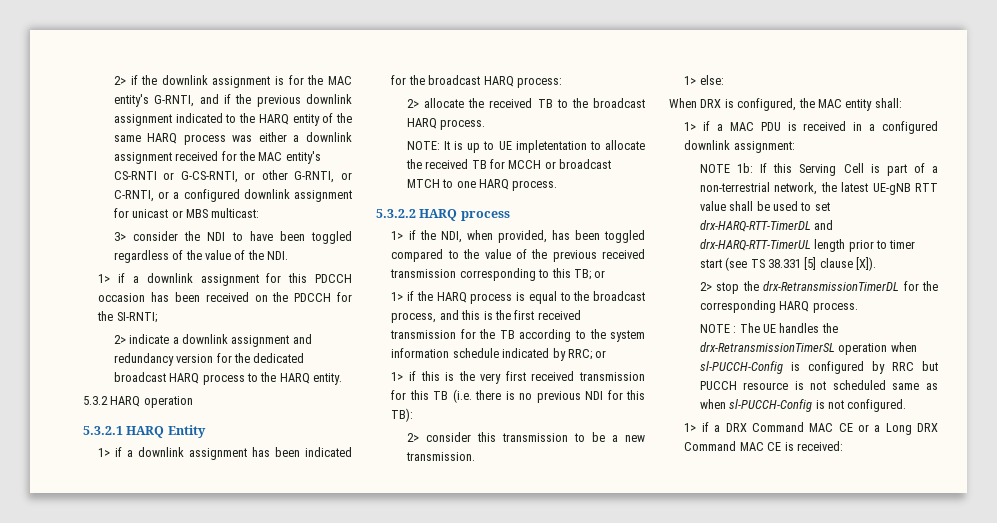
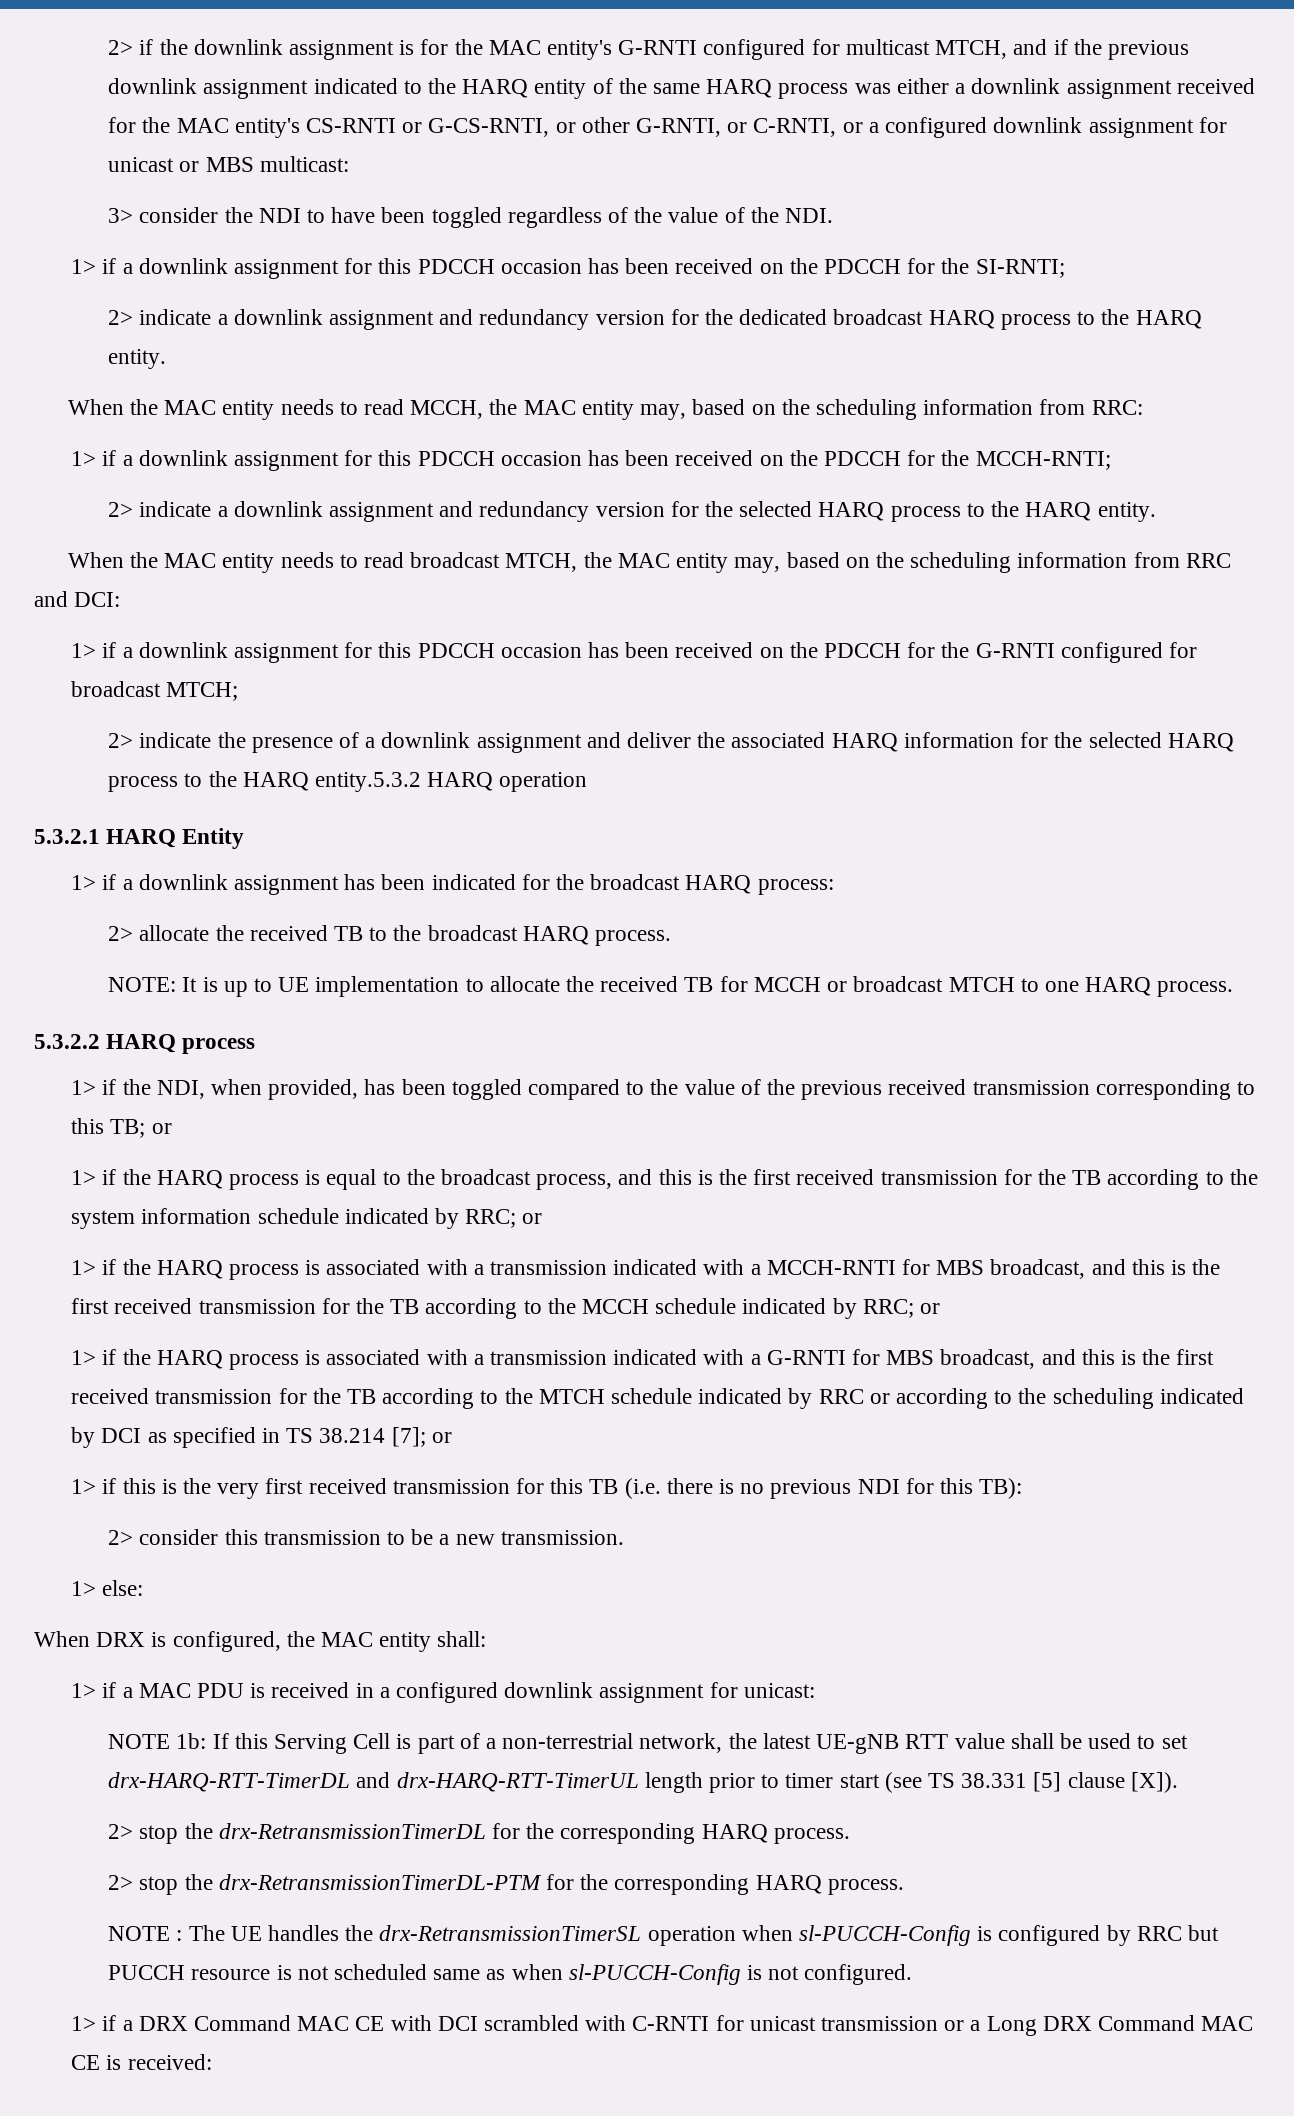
[154,95,195,107] G-RNTI, -> [618,39,1008,60] G-RNTI configured for multicast MTCH,
[83,396,108,405] 5.3.2 -> [67,399,1143,420] [71,450,1111,471] [108,501,1156,522] [67,552,1231,573] [34,591,121,607] [71,642,1198,663] [71,681,239,701] [108,732,1234,753] [108,771,422,792] When the MAC entity needs to read MCCH, the MAC entity may, based on the scheduling information from RRC: // 1> if a downlink assignment for this PDCCH occasion has been received on the PDCCH for the MCCH-RNTI; // 2> indicate a downlink assignment and redundancy version for the selected HARQ process to the HARQ entity. // When the MAC entity needs to read broadcast MTCH, the MAC entity may, based on the scheduling information from RRC and DCI: // 1> if a downlink assignment for this PDCCH occasion has been received on the PDCCH for the G-RNTI configured for broadcast MTCH; // 2> indicate the presence of a downlink assignment and deliver the associated HARQ information for the selected HARQ process to the HARQ entity.5.3.2
[515,140,587,153] impletentation -> [315,976,460,997] implementation
(607, 354) none -> [71,1259,1221,1280] [71,1298,941,1319] [71,1349,1215,1370] [71,1388,1244,1409] [71,1427,452,1448] // 1> if the HARQ process is associated with a transmission indicated with a MCCH-RNTI for MBS broadcast, and this is the first received transmission for the TB according to the MCCH schedule indicated by RRC; or // 1> if the HARQ process is associated with a transmission indicated with a G-RNTI for MBS broadcast, and this is the first received transmission for the TB according to the MTCH schedule indicated by RRC or according to the scheduling indicated by DCI as specified in TS 38.214 [7]; or
[733,141,795,153] assignment: -> [599,1682,815,1703] assignment for unicast:
(858, 307) none -> [108,1874,904,1895] // 2> stop the drx-RetransmissionTimerDL-PTM for the corresponding HARQ process.
(853, 427) none -> [390,2015,939,2031] with DCI scrambled with C-RNTI for unicast transmission

